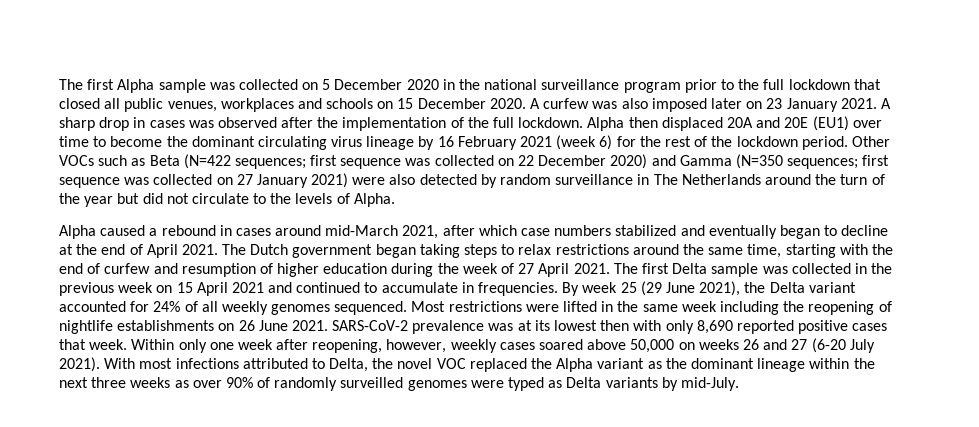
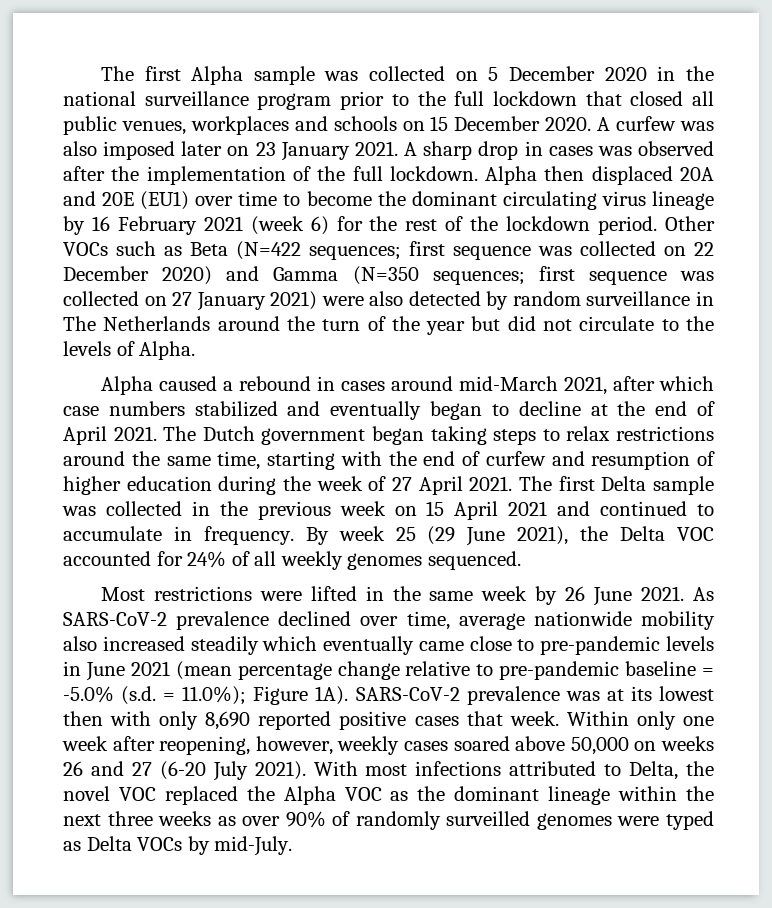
[478,282,559,296] frequencies. -> [203,526,294,545] frequency.
[808,282,856,293] variant -> [677,527,715,541] VOC
(408, 308) none -> (521, 560) //
[719,301,892,315] [59,320,328,334] including the reopening of nightlife establishments on 26 June 2021. -> [535,586,715,606] [63,611,715,630] [63,636,714,655] [63,661,714,681] [63,686,349,705] by 26 June 2021. As SARS-CoV-2 prevalence declined over time, average nationwide mobility also increased steadily which eventually came close to pre-pandemic levels in June 2021 (mean percentage change relative to pre-pandemic baseline = -5.0% (s.d. = 11.0%); Figure 1A).
[597,358,645,369] variant -> [344,787,382,801] VOC
[605,377,658,388] variants -> [137,837,183,851] VOCs

